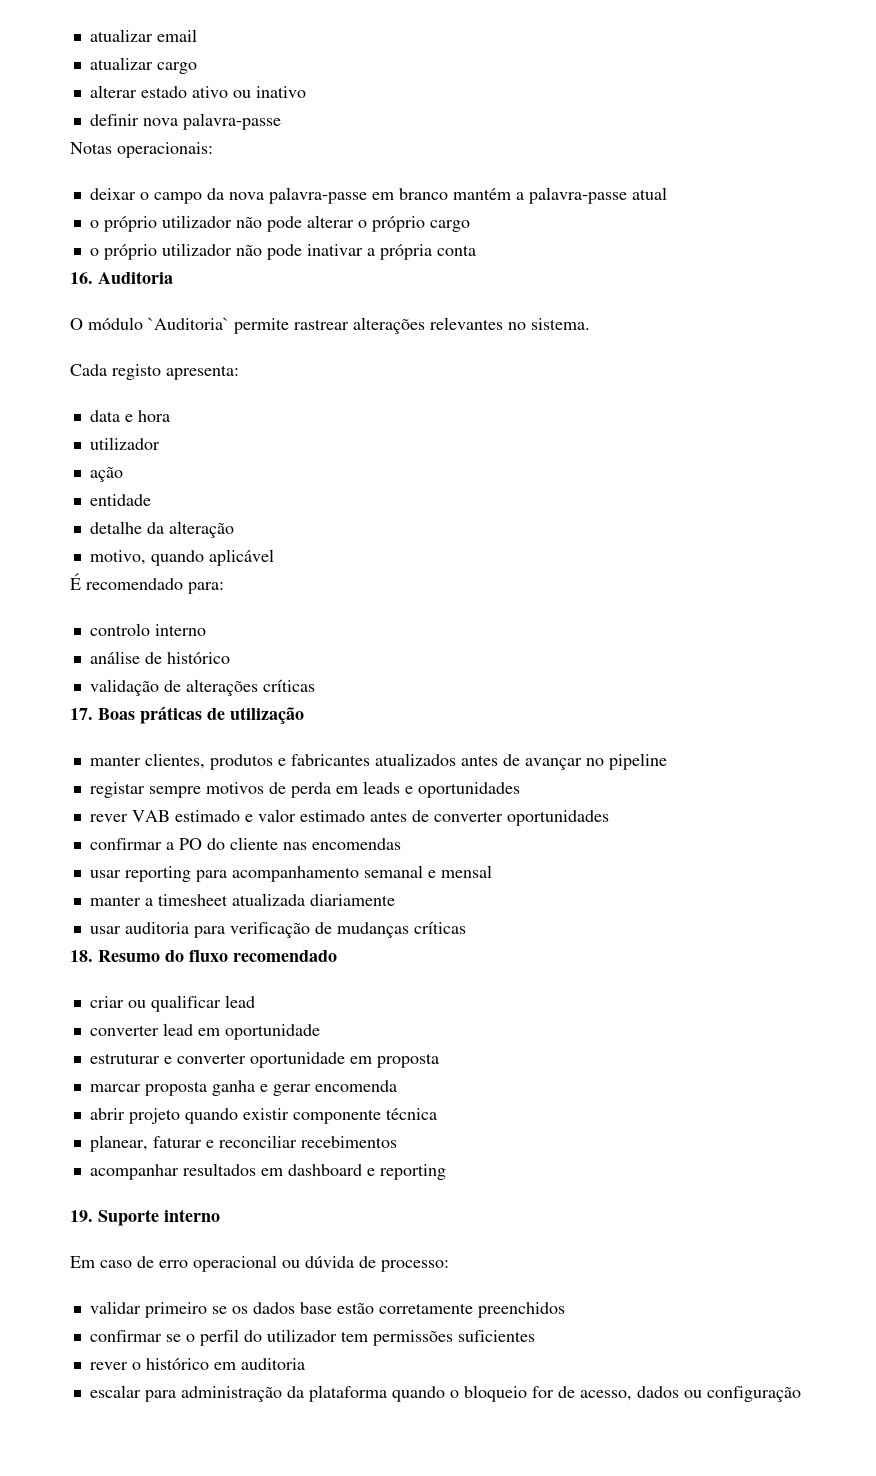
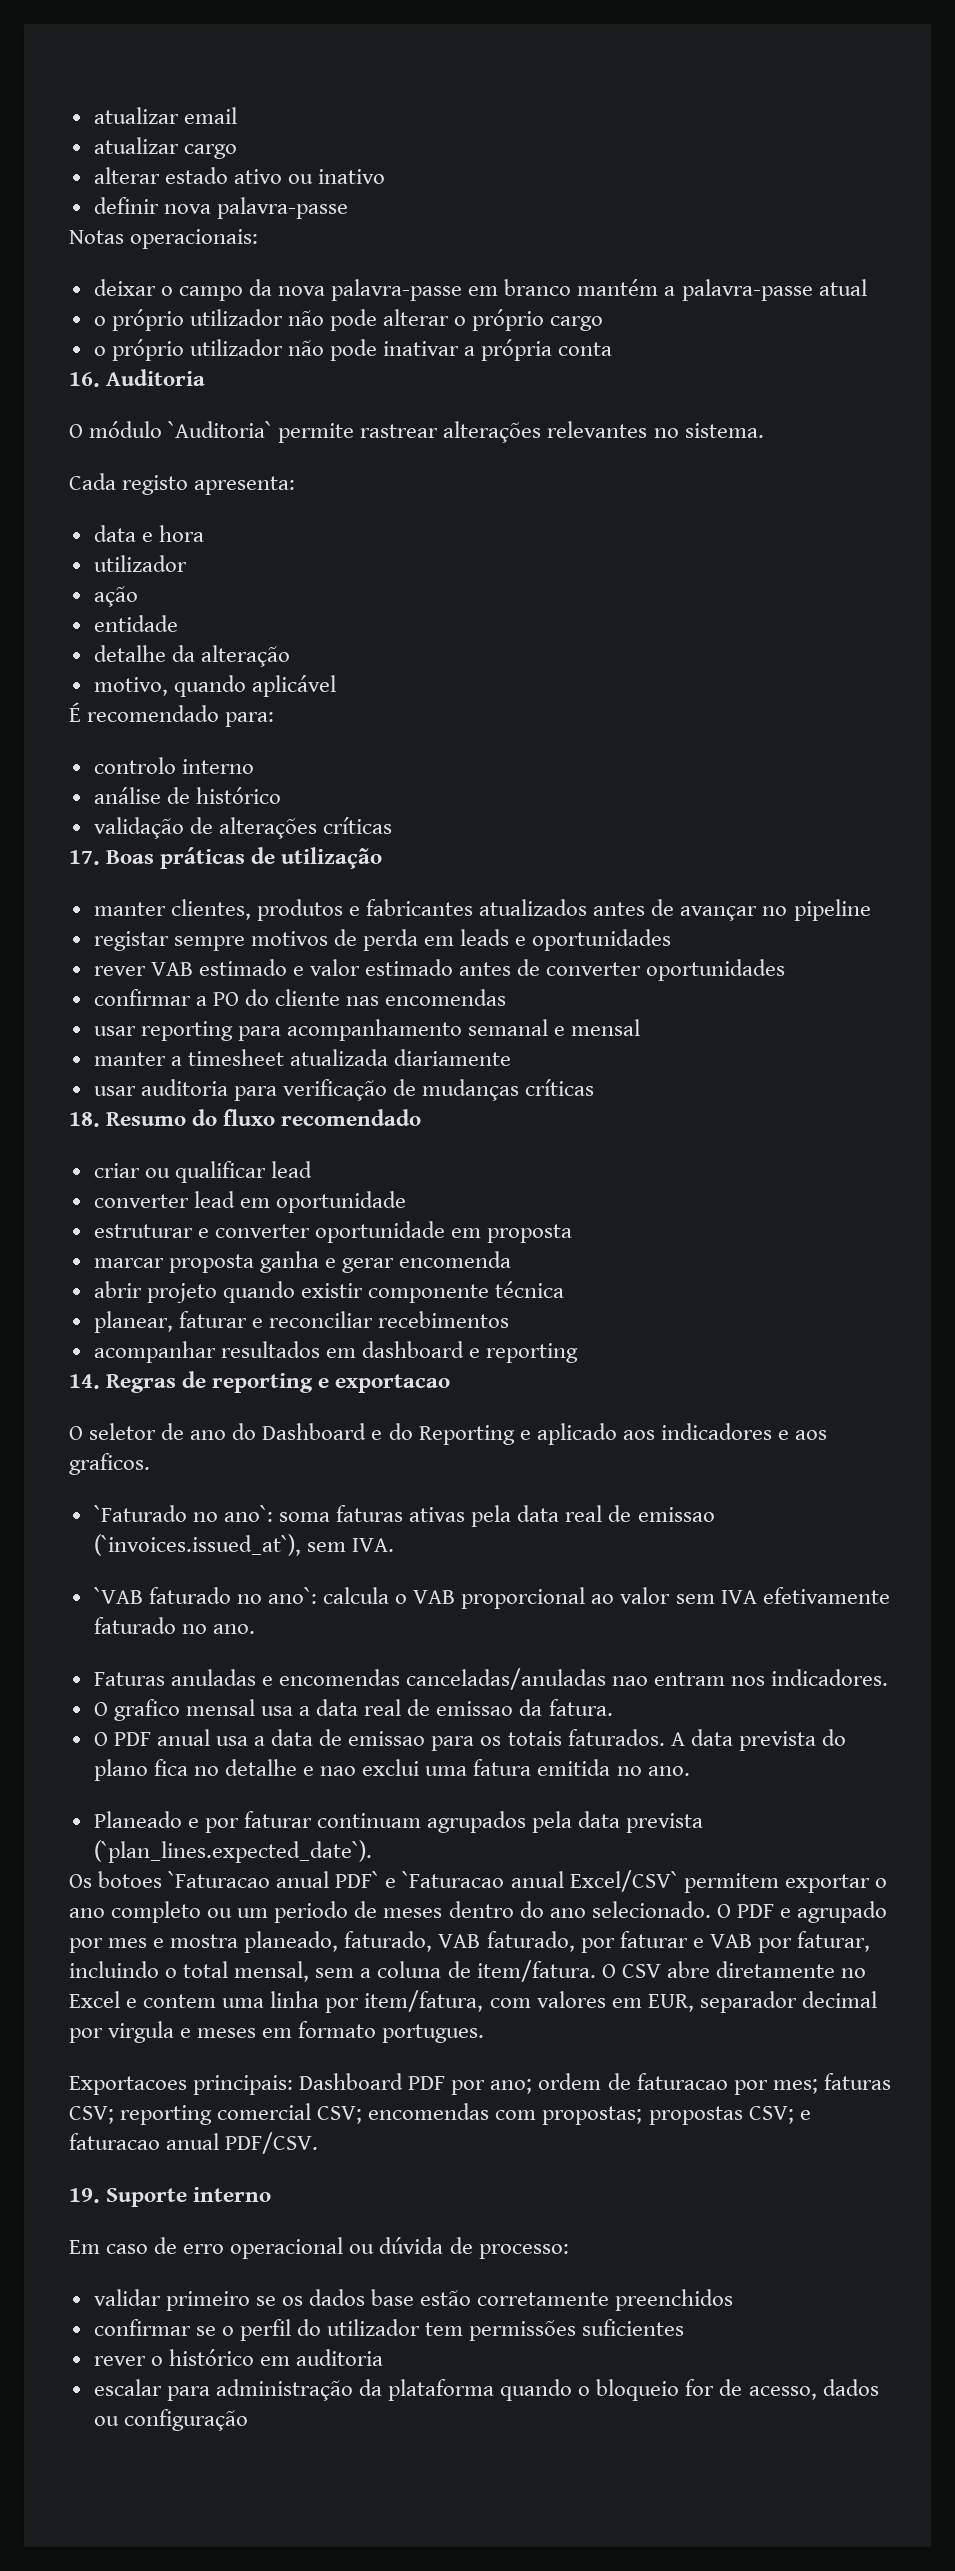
(446, 1172) none -> [69,1371,451,1393] [69,1423,828,1445] [69,1453,150,1475] [93,1505,715,1527] [93,1534,394,1556] [93,1587,890,1609] [93,1617,255,1634] [93,1668,889,1690] [93,1699,613,1721] [93,1729,846,1751] [93,1759,690,1781] [93,1811,704,1833] [93,1840,372,1863] [69,1870,887,1893] [69,1901,888,1923] [69,1931,870,1953] [69,1960,866,1982] [69,1990,877,2013] [69,2021,485,2043] [69,2073,891,2095] [69,2103,811,2125] [69,2132,319,2154] // 14. Regras de reporting e exportacao // O seletor de ano do Dashboard e do Reporting e aplicado aos indicadores e aos graficos. // `Faturado no ano`: soma faturas ativas pela data real de emissao (`invoices.issued_at`), sem IVA. // `VAB faturado no ano`: calcula o VAB proporcional ao valor sem IVA efetivamente faturado no ano. // Faturas anuladas e encomendas canceladas/anuladas nao entram nos indicadores. // O grafico mensal usa a data real de emissao da fatura. // O PDF anual usa a data de emissao para os totais faturados. A data prevista do plano fica no detalhe e nao exclui uma fatura emitida no ano. // Planeado e por faturar continuam agrupados pela data prevista (`plan_lines.expected_date`). // Os botoes `Faturacao anual PDF` e `Faturacao anual Excel/CSV` permitem exportar o ano completo ou um periodo de meses dentro do ano selecionado. O PDF e agrupado por mes e mostra planeado, faturado, VAB faturado, por faturar e VAB por faturar, incluindo o total mensal, sem a coluna de item/fatura. O CSV abre diretamente no Excel e contem uma linha por item/fatura, com valores em EUR, separador decimal por virgula e meses em formato portugues. // Exportacoes principais: Dashboard PDF por ano; ordem de faturacao por mes; faturas CSV; reporting comercial CSV; encomendas com propostas; propostas CSV; e faturacao anual PDF/CSV.

